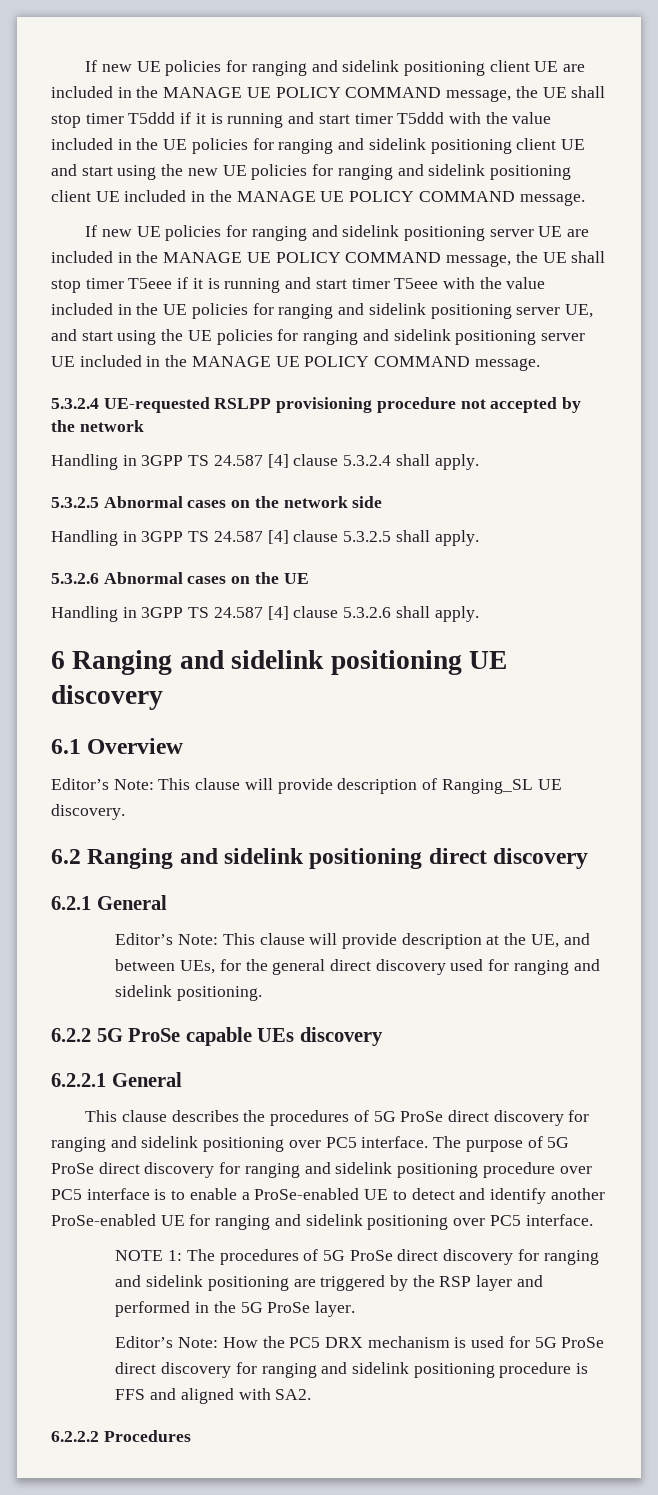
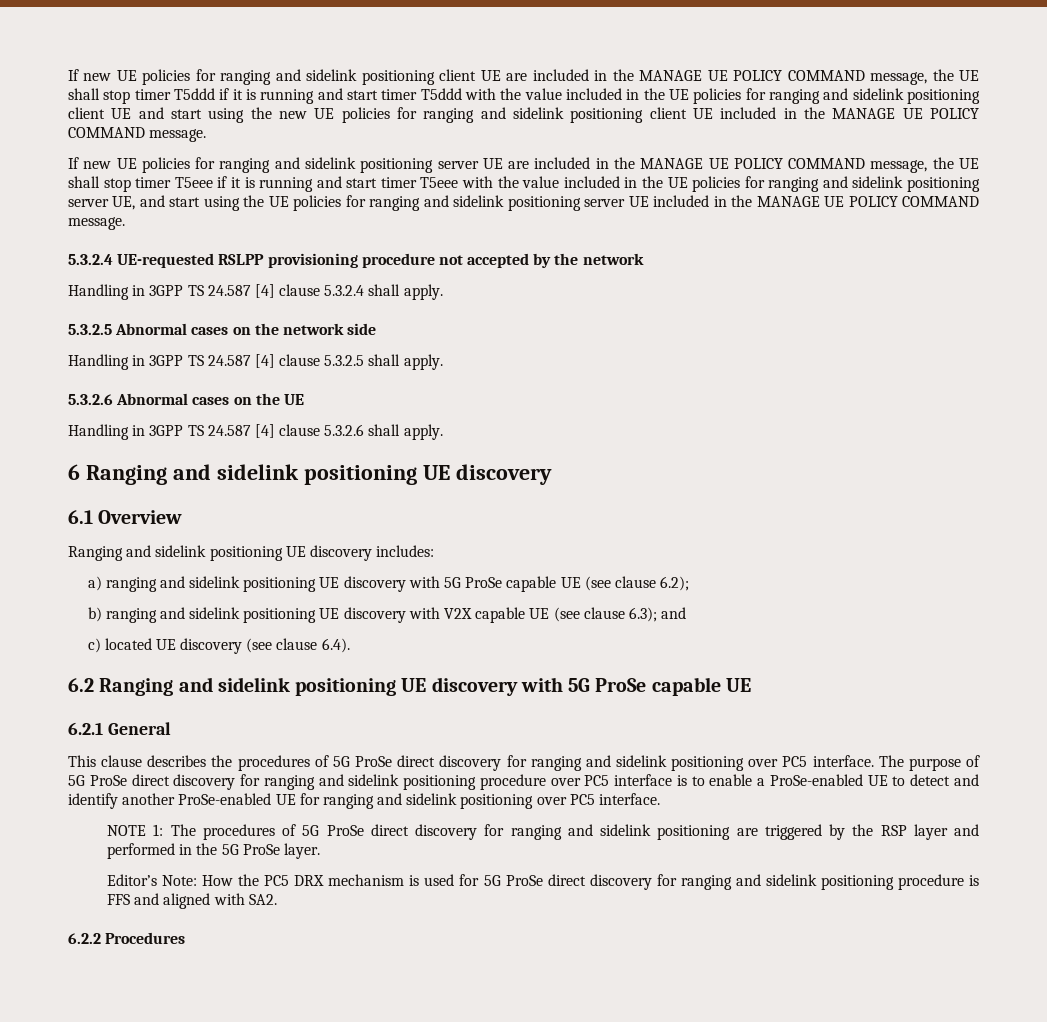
[51,778,562,794] [51,804,125,820] Editor’s Note: This clause will provide description of Ranging_SL UE discovery. -> [68,545,435,561] [87,576,690,592] [87,607,687,623] [87,638,350,654] Ranging and sidelink positioning UE discovery includes: // a) ranging and sidelink positioning UE discovery with 5G ProSe capable UE (see clause 6.2); // b) ranging and sidelink positioning UE discovery with V2X capable UE (see clause 6.3); and // c) located UE discovery (see clause 6.4).
[428,848,589,869] [51,895,167,910] [115,933,590,949] [115,959,600,975] [115,985,263,1001] [51,1027,383,1046] [51,1073,106,1087] direct discovery // 6.2.1 General // Editor’s Note: This clause will provide description at the UE, and between UEs, for the general direct discovery used for ranging and sidelink positioning. // 6.2.2 5G ProSe capable UEs discovery // 6.2.2.1 -> [401,677,751,696] [68,722,103,735] UE discovery with 5G ProSe capable UE // 6.2.1
[51,1431,99,1442] 6.2.2.2 -> [68,933,101,944] 6.2.2

